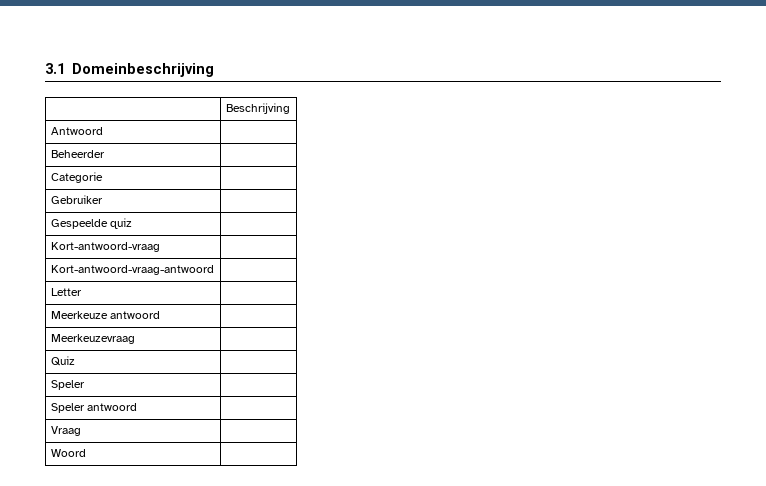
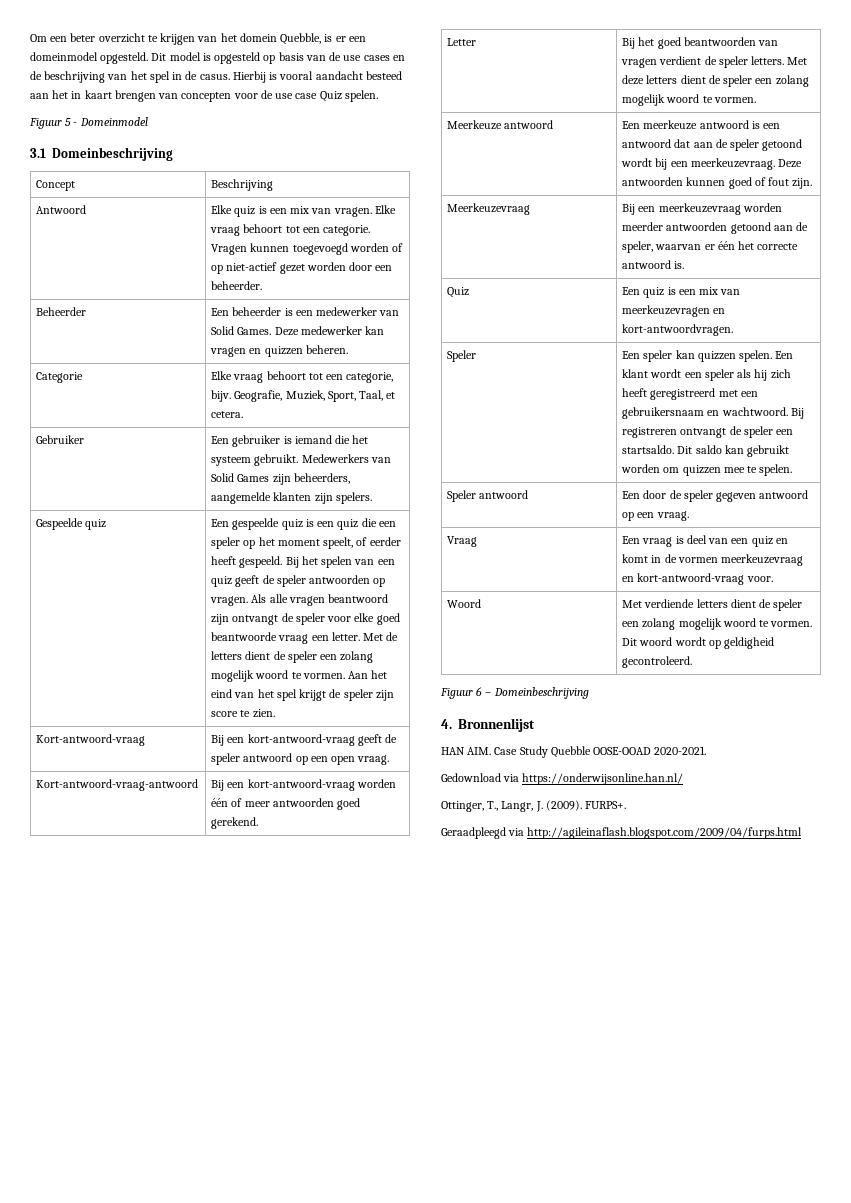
(45, 68) none -> [30,33,366,45] [30,52,405,64] [30,71,402,83] [30,90,378,102] [29,117,148,129] Om een beter overzicht te krijgen van het domein Quebble, is er een domeinmodel opgesteld. Dit model is opgesteld op basis van de use cases en de beschrijving van het spel in de casus. Hierbij is vooral aandacht besteed aan het in kaart brengen van concepten voor de use case Quiz spelen. // Figuur 5 - Domeinmodel //
(214, 70) none -> [36,180,76,191] Concept
[50,150,105,158] [50,172,103,183] [50,195,103,204] [50,218,132,229] [50,242,160,252] [50,265,214,275] [50,288,82,296] [50,311,160,319] [50,334,135,344] [50,356,75,366] [50,380,85,390] [50,403,137,413] [50,426,81,436] [50,449,86,457] // Beheerder | // Categorie | // Gebruiker | // Gespeelde quiz | // Kort-antwoord-vraag | // Kort-antwoord-vraag-antwoord | // Letter | // Meerkeuze antwoord | // Meerkeuzevraag | // Quiz | // Speler | // Speler antwoord | // Vraag | // Woord | -> [211,205,396,217] [210,224,371,236] [211,243,404,255] [211,262,393,274] [211,281,263,290] [36,307,87,316] [211,307,400,316] [211,326,385,336] [210,345,348,357] [36,372,84,383] [211,371,394,383] [211,390,396,402] [211,411,244,418] [36,435,85,444] [211,435,369,447] [211,454,391,466] [211,473,350,485] [211,492,372,504] [36,518,107,530] [211,518,396,530] [211,537,401,549] [211,556,395,568] [211,575,386,587] [210,594,389,606] [211,613,400,625] [211,632,399,644] [211,651,374,663] [211,670,388,682] [211,689,394,701] [211,709,275,718] [36,734,146,746] [211,734,398,746] [211,753,390,765] [36,779,199,791] [211,779,396,791] [211,798,361,810] [211,817,259,829] [447,38,477,46] [622,37,779,49] [621,56,808,68] [622,75,809,87] [622,94,756,106] [447,120,554,130] [622,120,781,130] [622,139,803,151] [621,158,803,170] [622,177,813,189] [447,203,531,215] [622,203,782,215] [622,222,809,234] [622,241,799,253] [622,260,685,269] [447,287,470,298] [622,287,741,298] [622,305,726,317] [622,324,734,336] [447,350,477,362] [622,350,794,362] [622,369,791,381] [622,388,758,400] [622,407,804,419] [622,426,794,438] [622,445,790,457] [621,464,793,476] [447,490,529,502] [622,490,809,502] [622,511,689,521] [447,536,478,547] [622,535,788,547] [622,554,804,566] [622,573,773,585] [447,599,482,608] [622,599,803,611] [622,618,813,630] [622,637,775,649] [622,656,693,668] [440,687,589,699] [441,718,535,732] [441,746,707,758] [441,773,684,785] [441,800,627,812] [441,827,803,839] Elke quiz is een mix van vragen. Elke vraag behoort tot een categorie. Vragen kunnen toegevoegd worden of op niet-actief gezet worden door een beheerder. // Beheerder | Een beheerder is een medewerker van Solid Games. Deze medewerker kan vragen en quizzen beheren. // Categorie | Elke vraag behoort tot een categorie, bijv. Geografie, Muziek, Sport, Taal, et cetera. // Gebruiker | Een gebruiker is iemand die het systeem gebruikt. Medewerkers van Solid Games zijn beheerders, aangemelde klanten zijn spelers. // Gespeelde quiz | Een gespeelde quiz is een quiz die een speler op het moment speelt, of eerder heeft gespeeld. Bij het spelen van een quiz geeft de speler antwoorden op vragen. Als alle vragen beantwoord zijn ontvangt de speler voor elke goed beantwoorde vraag een letter. Met de letters dient de speler een zolang mogelijk woord te vormen. Aan het eind van het spel krijgt de speler zijn score te zien. // Kort-antwoord-vraag | Bij een kort-antwoord-vraag geeft de speler antwoord op een open vraag. // Kort-antwoord-vraag-antwoord | Bij een kort-antwoord-vraag worden één of meer antwoorden goed gerekend. // Letter | Bij het goed beantwoorden van vragen verdient de speler letters. Met deze letters dient de speler een zolang mogelijk woord te vormen. // Meerkeuze antwoord | Een meerkeuze antwoord is een antwoord dat aan de speler getoond wordt bij een meerkeuzevraag. Deze antwoorden kunnen goed of fout zijn. // Meerkeuzevraag | Bij een meerkeuzevraag worden meerder antwoorden getoond aan de speler, waarvan er één het correcte antwoord is. // Quiz | Een quiz is een mix van meerkeuzevragen en kort-antwoordvragen. // Speler | Een speler kan quizzen spelen. Een klant wordt een speler als hij zich heeft geregistreerd met een gebruikersnaam en wachtwoord. Bij registreren ontvangt de speler een startsaldo. Dit saldo kan gebruikt worden om quizzen mee te spelen. // Speler antwoord | Een door de speler gegeven antwoord op een vraag. // Vraag | Een vraag is deel van een quiz en komt in de vormen meerkeuzevraag en kort-antwoord-vraag voor. // Woord | Met verdiende letters dient de speler een zolang mogelijk woord te vormen. Dit woord wordt op geldigheid gecontroleerd. // Figuur 6 – Domeinbeschrijving // 4. Bronnenlijst // HAN AIM. Case Study Quebble OOSE-OOAD 2020-2021. // Gedownload via https://onderwijsonline.han.nl/ // Ottinger, T., Langr, J. (2009). FURPS+. // Geraadpleegd via http://agileinaflash.blogspot.com/2009/04/furps.html

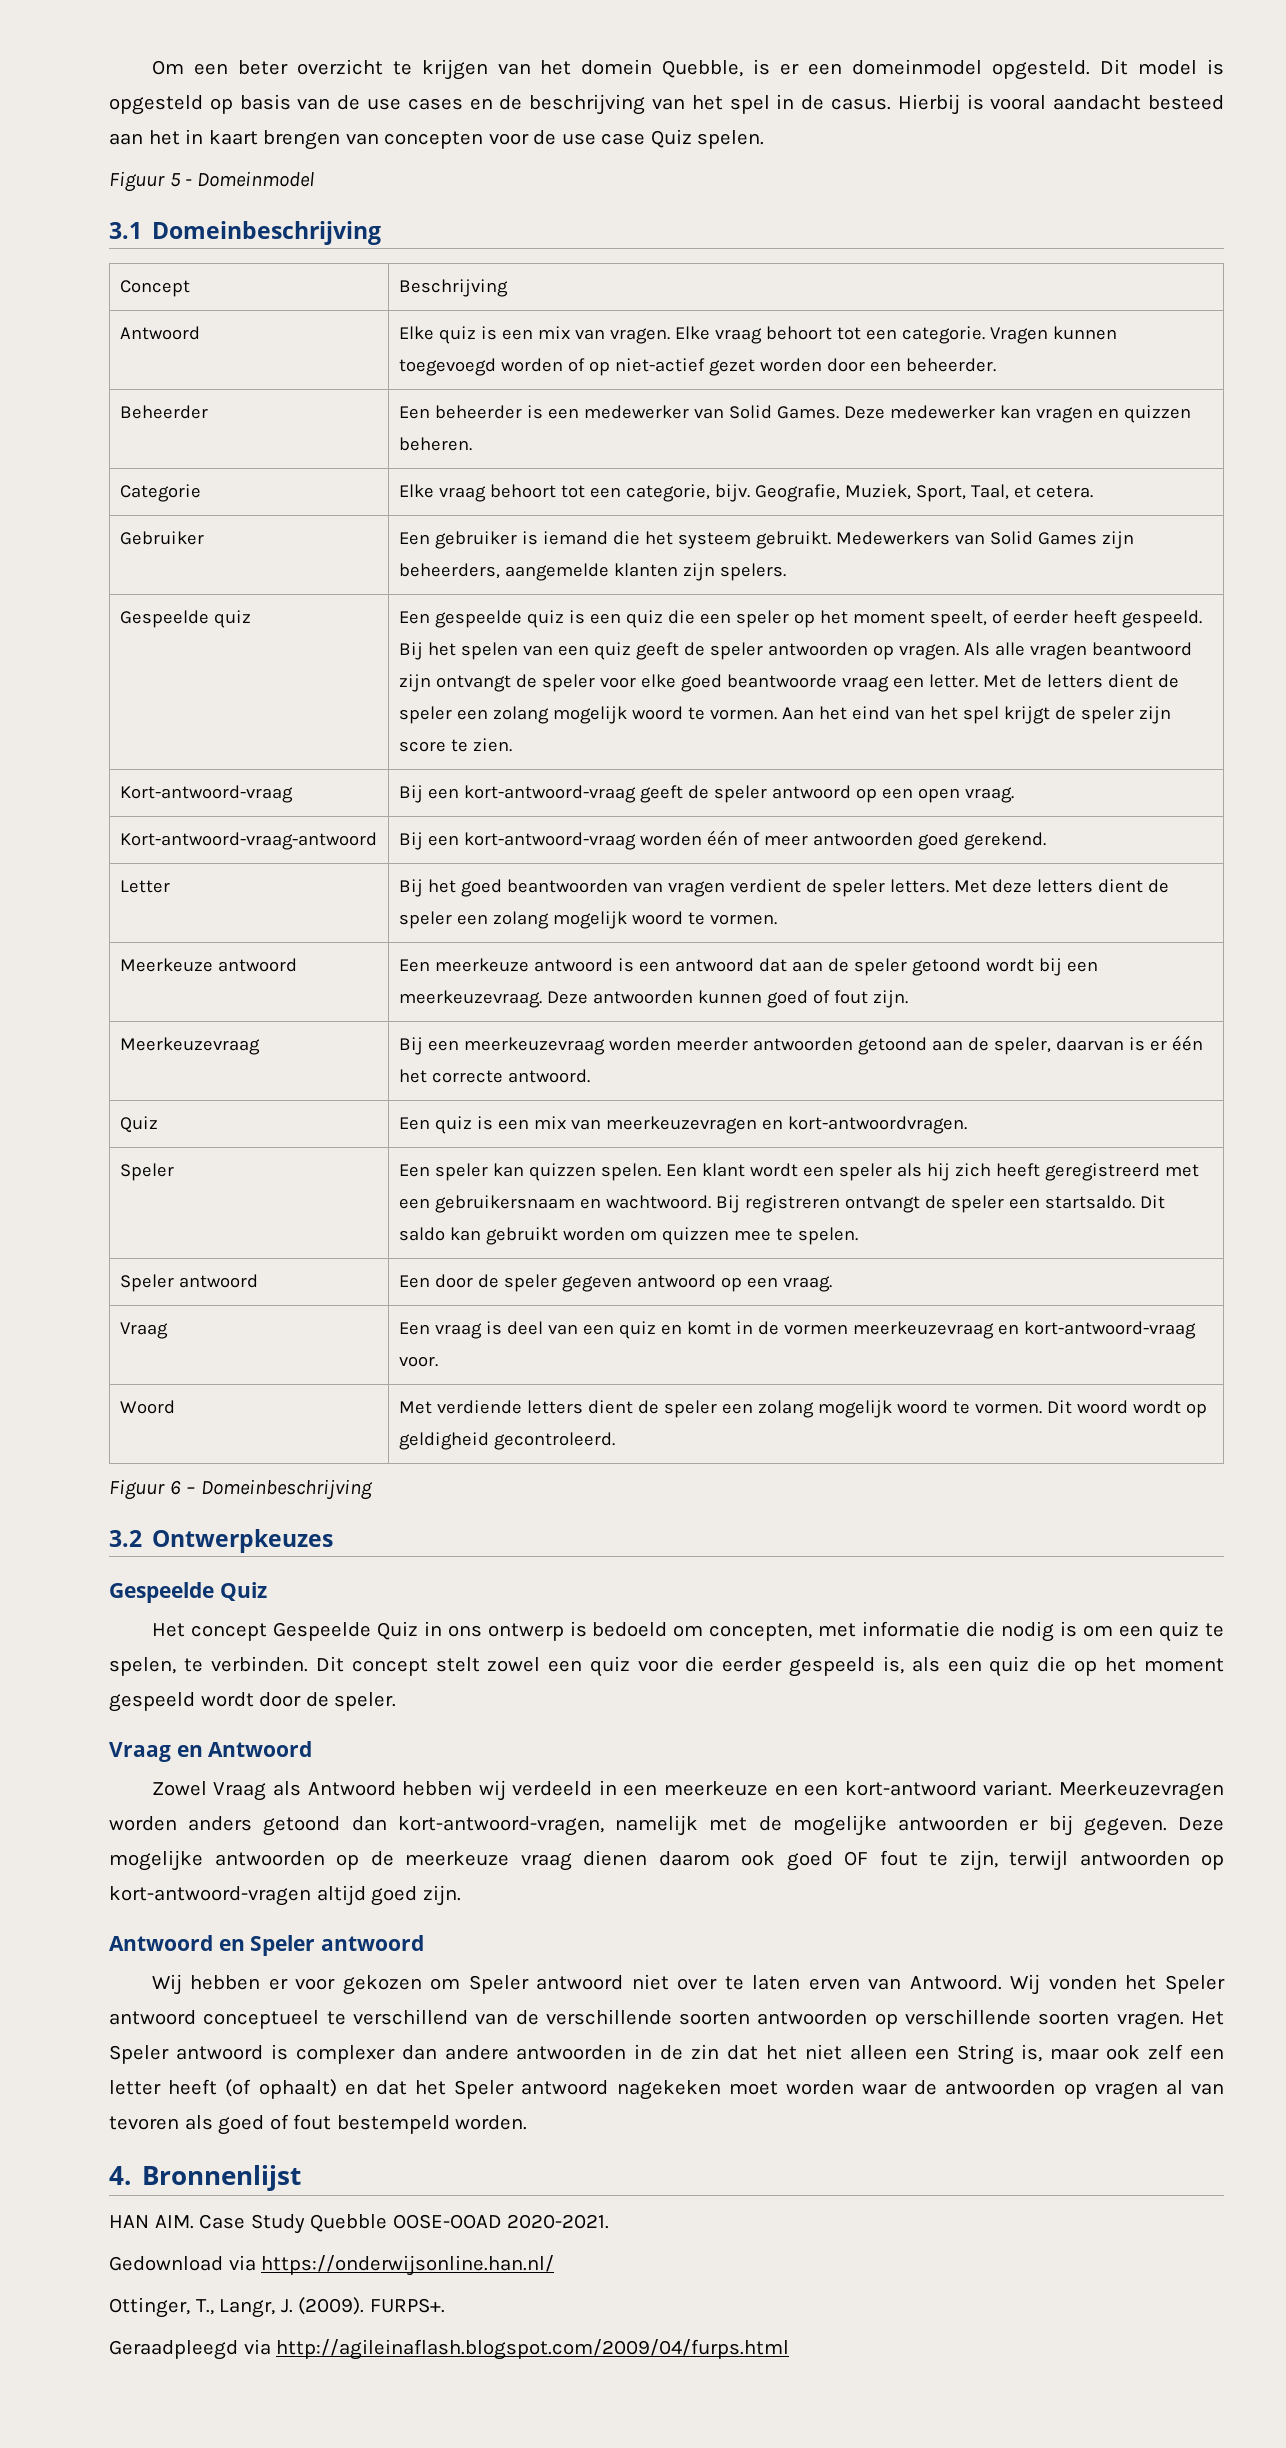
[655,244,702,250] waarvan -> [1055,1037,1145,1051] daarvan is
[622,260,685,269] antwoord is. -> [507,1069,590,1083] antwoord.
(589, 693) none -> [109,1529,334,1553] [109,1582,267,1603] [151,1621,1224,1642] [109,1656,1224,1677] [109,1692,397,1712] [109,1741,313,1762] [151,1780,1224,1801] [109,1815,1225,1836] [109,1850,1224,1871] [109,1885,461,1906] [109,1935,424,1956] [151,1974,1225,1995] [109,2009,1224,2030] [109,2044,1224,2065] [109,2079,1224,2100] [109,2114,528,2135] // 3.2 Ontwerpkeuzes // Gespeelde Quiz // Het concept Gespeelde Quiz in ons ontwerp is bedoeld om concepten, met informatie die nodig is om een quiz te spelen, te verbinden. Dit concept stelt zowel een quiz voor die eerder gespeeld is, als een quiz die op het moment gespeeld wordt door de speler. // Vraag en Antwoord // Zowel Vraag als Antwoord hebben wij verdeeld in een meerkeuze en een kort-antwoord variant. Meerkeuzevragen worden anders getoond dan kort-antwoord-vragen, namelijk met de mogelijke antwoorden er bij gegeven. Deze mogelijke antwoorden op de meerkeuze vraag dienen daarom ook goed OF fout te zijn, terwijl antwoorden op kort-antwoord-vragen altijd goed zijn. // Antwoord en Speler antwoord // Wij hebben er voor gekozen om Speler antwoord niet over te laten erven van Antwoord. Wij vonden het Speler antwoord conceptueel te verschillend van de verschillende soorten antwoorden op verschillende soorten vragen. Het Speler antwoord is complexer dan andere antwoorden in de zin dat het niet alleen een String is, maar ook zelf een letter heeft (of ophaalt) en dat het Speler antwoord nagekeken moet worden waar de antwoorden op vragen al van tevoren als goed of fout bestempeld worden.

